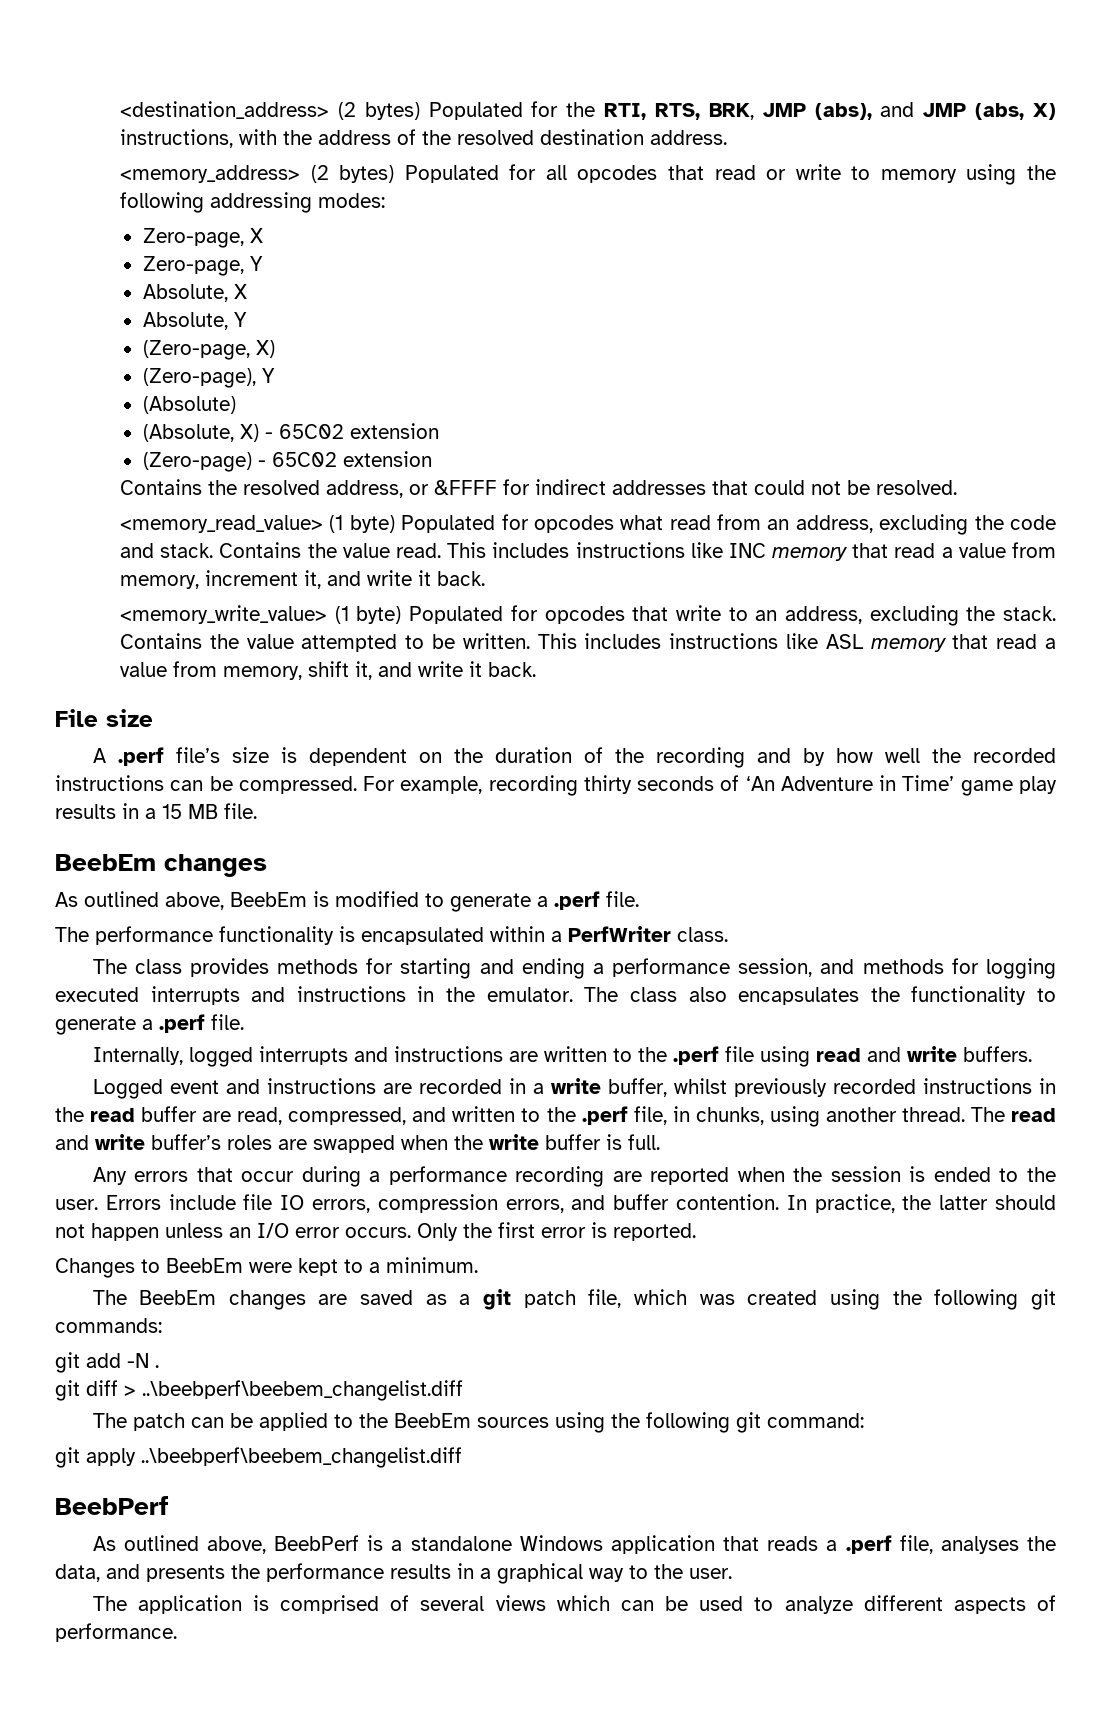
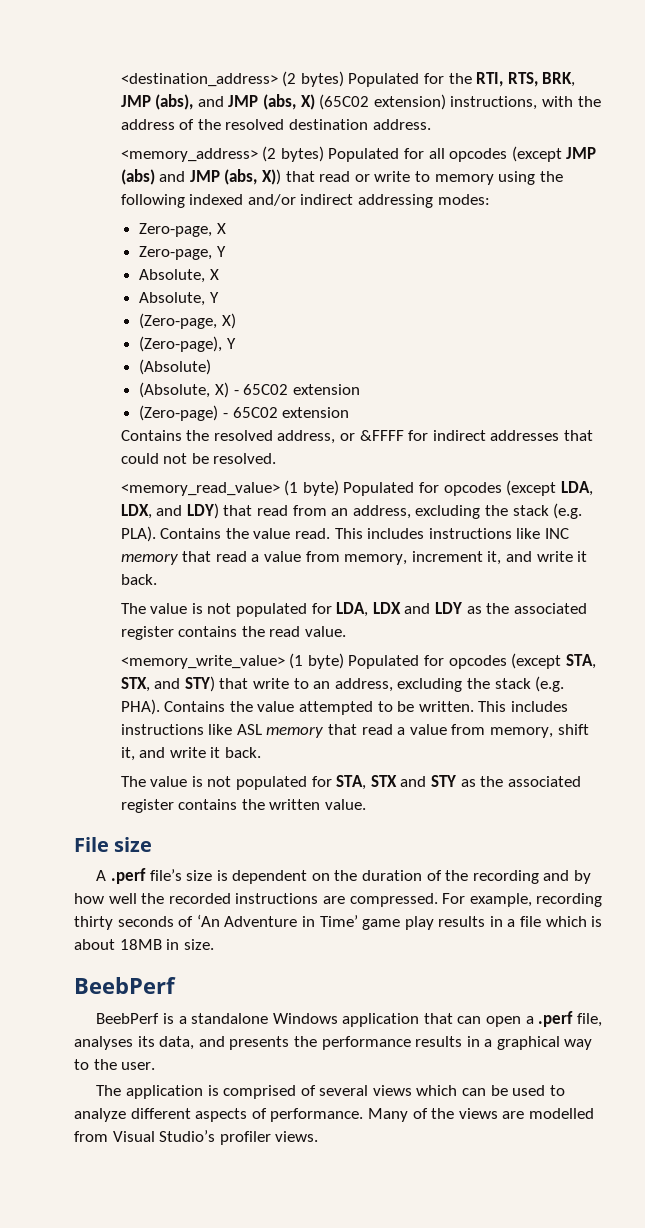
(1057, 111) none -> [319,94,446,110] (65C02 extension)
(658, 174) none -> [511,146,597,162] [120,169,282,185] (except JMP (abs) and JMP (abs, X))
(205, 202) none -> [189,194,354,206] indexed and/or indirect
[620,515,664,530] what -> [506,480,593,496] [120,503,253,519] (except LDA, LDX, and LDY) that
[1009,515,1056,530] [120,543,214,558] code and stack. -> [512,503,583,519] [120,526,156,542] stack (e.g. PLA).
(486, 578) none -> [120,602,587,617] [120,626,347,640] // The value is not populated for LDA, LDX and LDY as the associated register contains the read value.
(625, 615) none -> [511,653,596,669] [120,676,215,692] (except STA, STX, and STY)
[1003,606,1057,621] stack. -> [494,676,565,692] [120,699,160,715] stack (e.g. PHA).
(537, 669) none -> [120,775,581,790] [120,799,367,813] // The value is not populated for STA, STX and STY as the associated register contains the written value.
[170,776,233,791] can be -> [322,896,345,904] are
[162,803,257,819] [55,854,267,877] [55,891,639,912] [55,926,728,945] [92,958,1057,979] [55,986,1057,1005] [55,1014,244,1035] [92,1046,1032,1067] [92,1078,1056,1099] [55,1106,1056,1127] [55,1134,660,1153] [92,1166,1056,1187] [55,1194,1056,1213] [55,1222,696,1241] [55,1257,478,1278] [92,1289,1056,1310] [55,1318,162,1333] [55,1352,159,1373] [55,1380,463,1401] [92,1412,864,1433] [55,1447,462,1468] [55,1496,169,1515] [92,1535,266,1554] 15 MB file. // BeebEm changes // As outlined above, BeebEm is modified to generate a .perf file. // The performance functionality is encapsulated within a PerfWriter class. // The class provides methods for starting and ending a performance session, and methods for logging executed interrupts and instructions in the emulator. The class also encapsulates the functionality to generate a .perf file. // Internally, logged interrupts and instructions are written to the .perf file using read and write buffers. // Logged event and instructions are recorded in a write buffer, whilst previously recorded instructions in the read buffer are read, compressed, and written to the .perf file, in chunks, using another thread. The read and write buffer’s roles are swapped when the write buffer is full. // Any errors that occur during a performance recording are reported when the session is ended to the user. Errors include file IO errors, compression errors, and buffer contention. In practice, the latter should not happen unless an I/O error occurs. Only the first error is reported. // Changes to BeebEm were kept to a minimum. // The BeebEm changes are saved as a git patch file, which was created using the following git commands: // git add -N . // git diff > ..\beebperf\beebem_changelist.diff // The patch can be applied to the BeebEm sources using the following git command: // git apply ..\beebperf\beebem_changelist.diff // BeebPerf // As outlined above, -> [520,916,603,927] [74,939,214,950] [74,977,176,994] file which is about 18MB in size. // BeebPerf //
[767,1536,819,1551] reads -> [457,1016,522,1027] can open
[1027,1536,1057,1551] the -> [137,1036,155,1047] its
(177, 1632) none -> [367,1108,594,1122] [74,1130,319,1145] Many of the views are modelled from Visual Studio’s profiler views.

